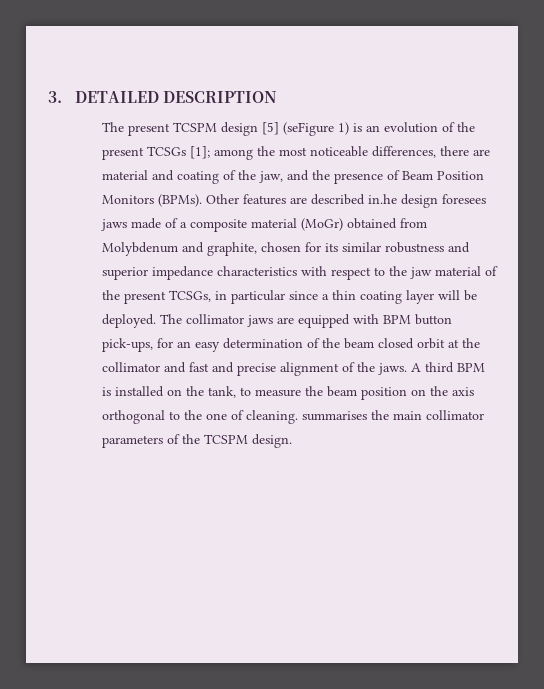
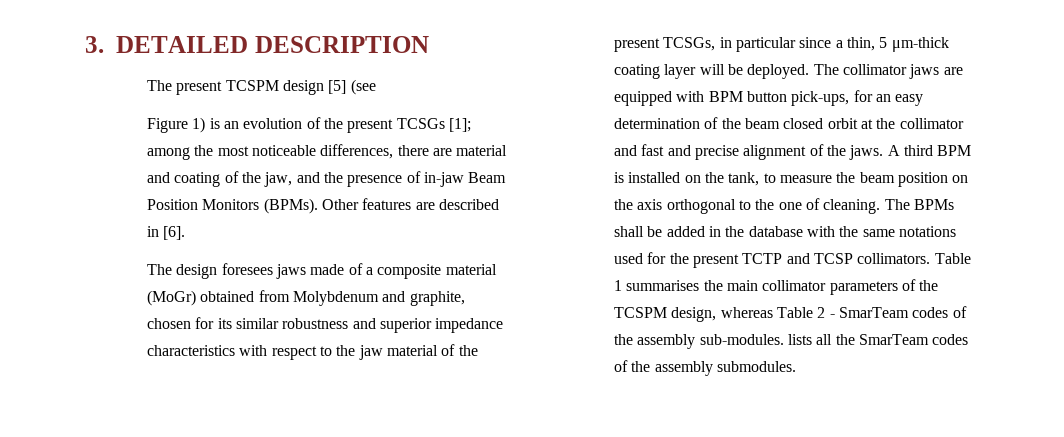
[282,122,334,136] (seFigure -> [350,79,376,95] [147,118,189,133] (see // Figure
(400, 175) none -> [423,172,464,187] in-jaw
[367,194,397,204] in.he -> [147,226,186,240] [147,264,173,275] in [6]. // The
[331,290,356,300] thin -> [846,37,949,52] thin, 5 μm-thick
(298, 417) none -> [884,199,954,210] [614,226,956,237] [614,252,971,268] [614,280,623,291] The BPMs shall be added in the database with the same notations used for the present TCTP and TCSP collimators. Table 1
[251,434,292,448] design. -> [671,306,967,322] [614,334,969,349] [614,360,797,376] design, whereas Table 2 - SmarTeam codes of the assembly sub-modules. lists all the SmarTeam codes of the assembly submodules.

